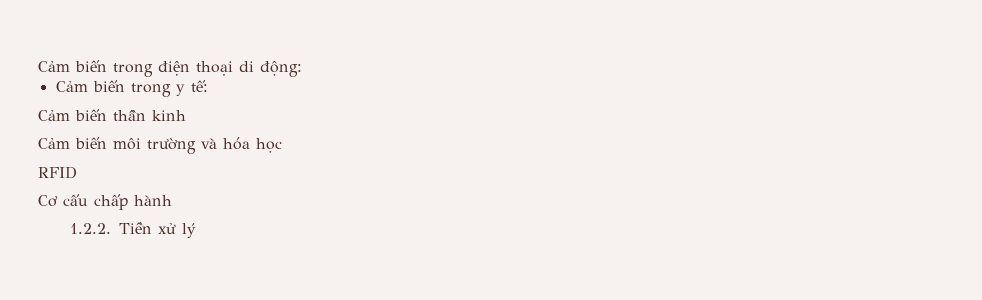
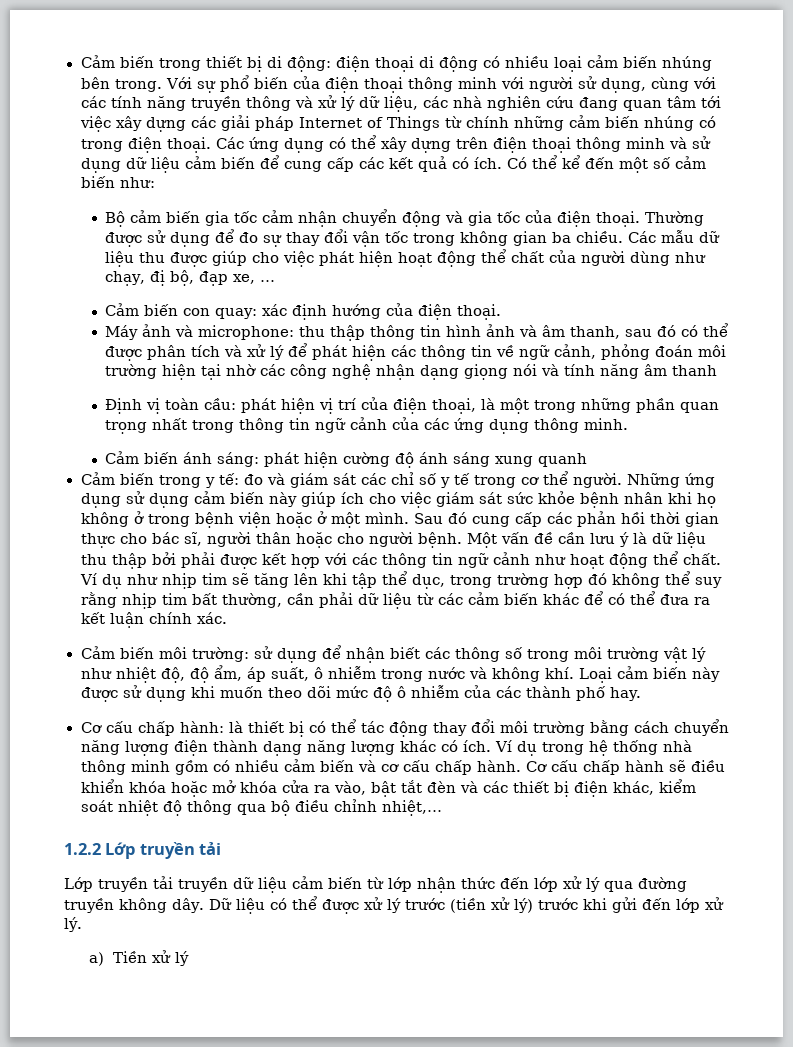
[38,60,302,77] Cảm biến trong điện thoại di động: -> [80,55,712,72] [80,75,716,93] [80,95,721,112] [79,115,716,132] [80,135,711,153] [80,155,706,173] [80,176,155,188] [105,209,705,227] [105,229,721,247] [105,249,707,267] [105,270,276,286] [105,303,502,320] [105,323,729,341] [105,343,727,361] [105,364,718,380] [105,397,720,414] [105,417,629,434] [105,451,588,468] Cảm biến trong thiết bị di động: điện thoại di động có nhiều loại cảm biến nhúng bên trong. Với sự phổ biến của điện thoại thông minh với người sử dụng, cùng với các tính năng truyền thông và xử lý dữ liệu, các nhà nghiên cứu đang quan tâm tới việc xây dựng các giải pháp Internet of Things từ chính những cảm biến nhúng có trong điện thoại. Các ứng dụng có thể xây dựng trên điện thoại thông minh và sử dụng dữ liệu cảm biến để cung cấp các kết quả có ích. Có thể kể đến một số cảm biến như: // Bộ cảm biến gia tốc cảm nhận chuyển động và gia tốc của điện thoại. Thường được sử dụng để đo sự thay đổi vận tốc trong không gian ba chiều. Các mẫu dữ liệu thu được giúp cho việc phát hiện hoạt động thể chất của người dùng như chạy, đị bộ, đạp xe, … // Cảm biến con quay: xác định hướng của điện thoại. // Máy ảnh và microphone: thu thập thông tin hình ảnh và âm thanh, sau đó có thể được phân tích và xử lý để phát hiện các thông tin về ngữ cảnh, phỏng đoán môi trường hiện tại nhờ các công nghệ nhận dạng giọng nói và tính năng âm thanh // Định vị toàn cầu: phát hiện vị trí của điện thoại, là một trong những phần quan trọng nhất trong thông tin ngữ cảnh của các ứng dụng thông minh. // Cảm biến ánh sáng: phát hiện cường độ ánh sáng xung quanh
[38,109,186,121] [38,137,282,154] [38,166,77,179] [38,194,172,210] [69,223,111,234] // Cảm biến thần kinh // Cảm biến môi trường và hóa học // RFID // Cơ cấu chấp hành // 1.2.2. -> [243,471,715,488] [80,491,716,508] [80,511,719,528] [80,532,706,548] [80,551,721,569] [79,571,722,589] [80,591,710,609] [80,612,227,628] [80,645,706,663] [80,665,720,683] [80,685,642,702] [80,719,729,737] [80,740,692,756] [80,759,725,775] [80,779,696,797] [80,799,442,816] [64,842,222,859] [64,876,687,893] [64,896,724,914] [64,917,82,932] [88,952,104,966] đo và giám sát các chỉ số y tế trong cơ thể người. Những ứng dụng sử dụng cảm biến này giúp ích cho việc giám sát sức khỏe bệnh nhân khi họ không ở trong bệnh viện hoặc ở một mình. Sau đó cung cấp các phản hồi thời gian thực cho bác sĩ, người thân hoặc cho người bệnh. Một vấn đề cần lưu ý là dữ liệu thu thập bởi phải được kết hợp với các thông tin ngữ cảnh như hoạt động thể chất. Ví dụ như nhịp tim sẽ tăng lên khi tập thể dục, trong trường hợp đó không thể suy rằng nhịp tim bất thường, cần phải dữ liệu từ các cảm biến khác để có thể đưa ra kết luận chính xác. // Cảm biến môi trường: sử dụng để nhận biết các thông số trong môi trường vật lý như nhiệt độ, độ ẩm, áp suất, ô nhiễm trong nước và không khí. Loại cảm biến này được sử dụng khi muốn theo dõi mức độ ô nhiễm của các thành phố hay. // Cơ cấu chấp hành: là thiết bị có thể tác động thay đổi môi trường bằng cách chuyển năng lượng điện thành dạng năng lượng khác có ích. Ví dụ trong hệ thống nhà thông minh gồm có nhiều cảm biến và cơ cấu chấp hành. Cơ cấu chấp hành sẽ điều khiển khóa hoặc mở khóa cửa ra vào, bật tắt đèn và các thiết bị điện khác, kiểm soát nhiệt độ thông qua bộ điều chỉnh nhiệt,… // 1.2.2 Lớp truyền tải // Lớp truyền tải truyền dữ liệu cảm biến từ lớp nhận thức đến lớp xử lý qua đường truyền không dây. Dữ liệu có thể được xử lý trước (tiền xử lý) trước khi gửi đến lớp xử lý. // a)

